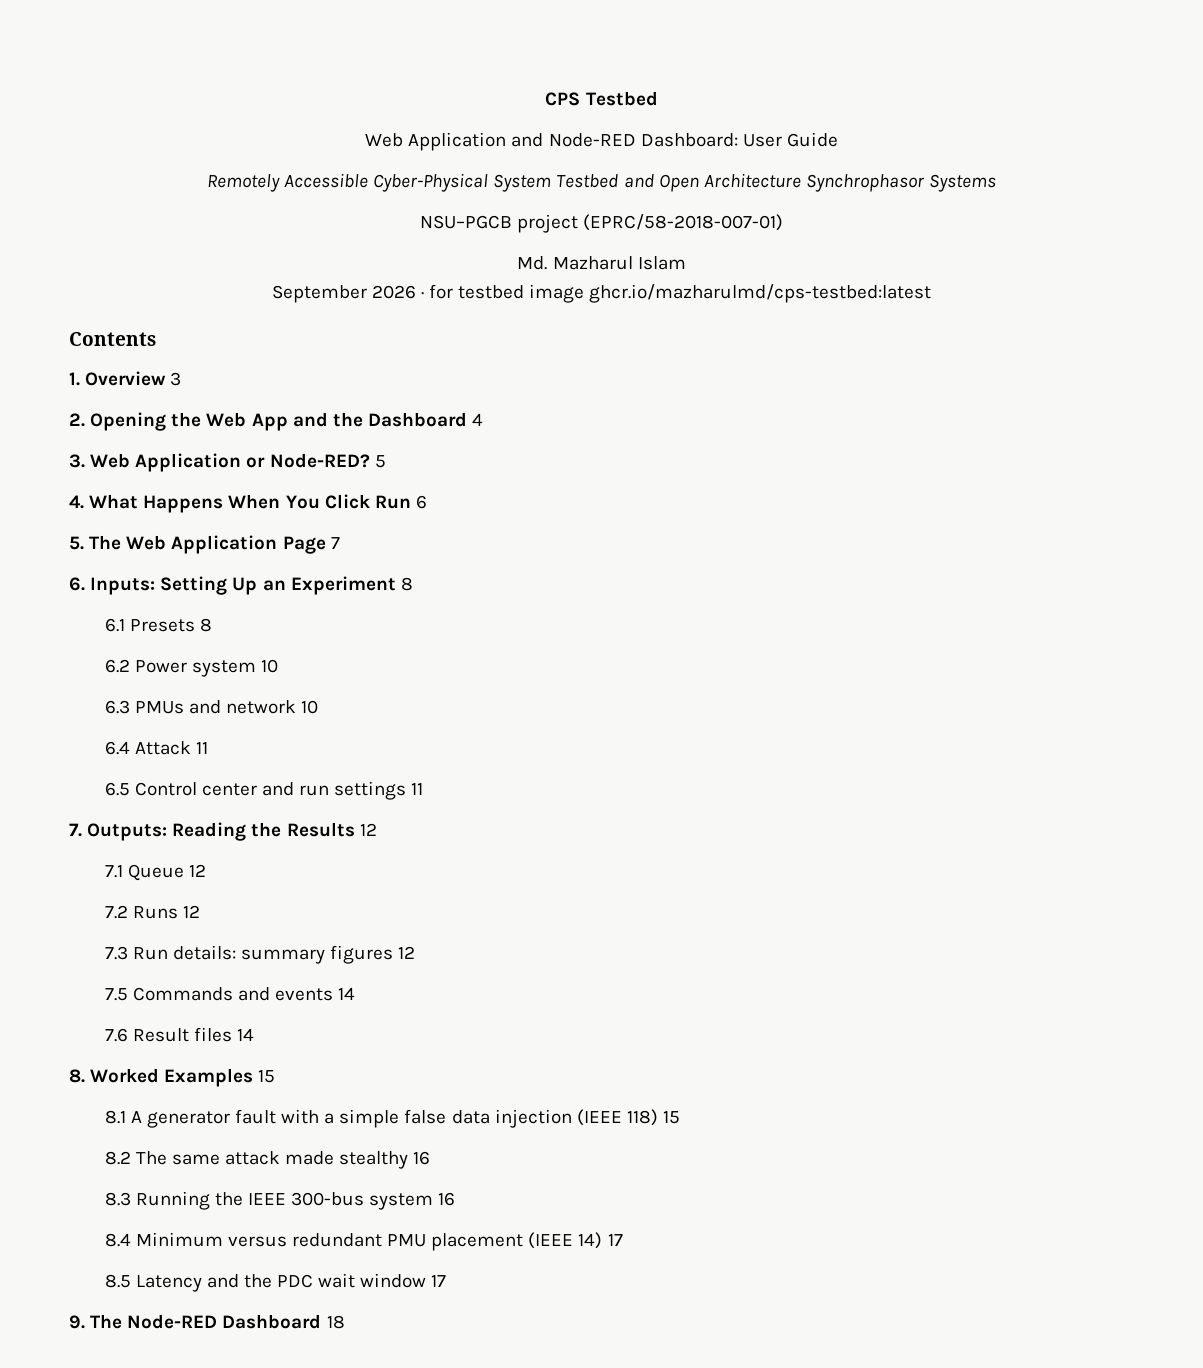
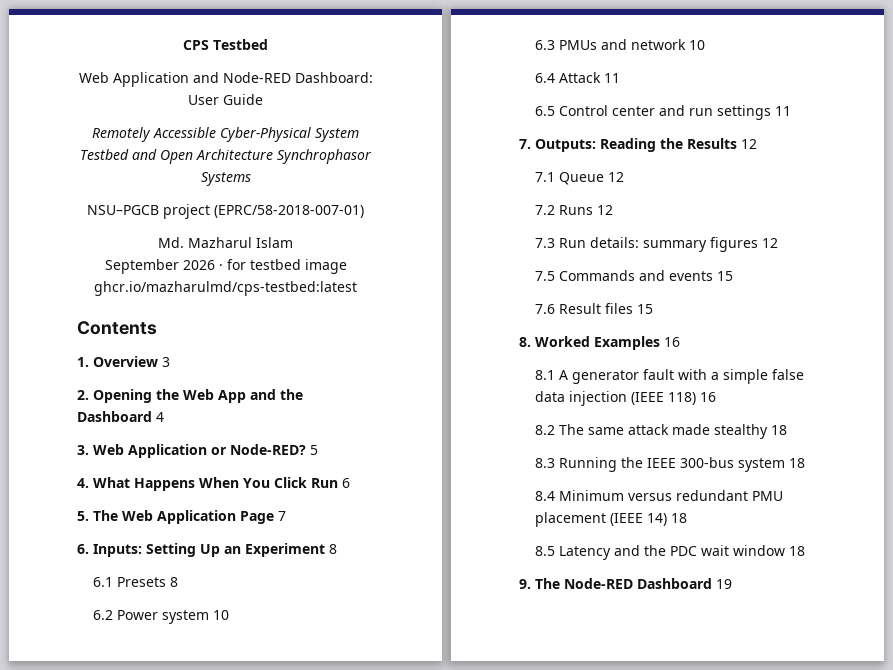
[338,987,356,1000] 14 -> [717,271,734,281] 15
[236,1028,254,1041] 14 -> [637,304,654,314] 15
[258,1070,276,1083] 15 -> [664,337,680,347] 16
[663,1111,681,1124] 15 -> [700,392,717,402] 16
[413,1151,431,1165] 16 -> [771,425,788,435] 18
[438,1192,456,1206] 16 -> [789,458,806,468] 18
[607,1234,623,1246] 17 -> [671,513,688,523] 18
[431,1275,447,1287] 17 -> [789,546,806,556] 18
[326,1315,345,1329] 18 -> [716,579,732,589] 19

